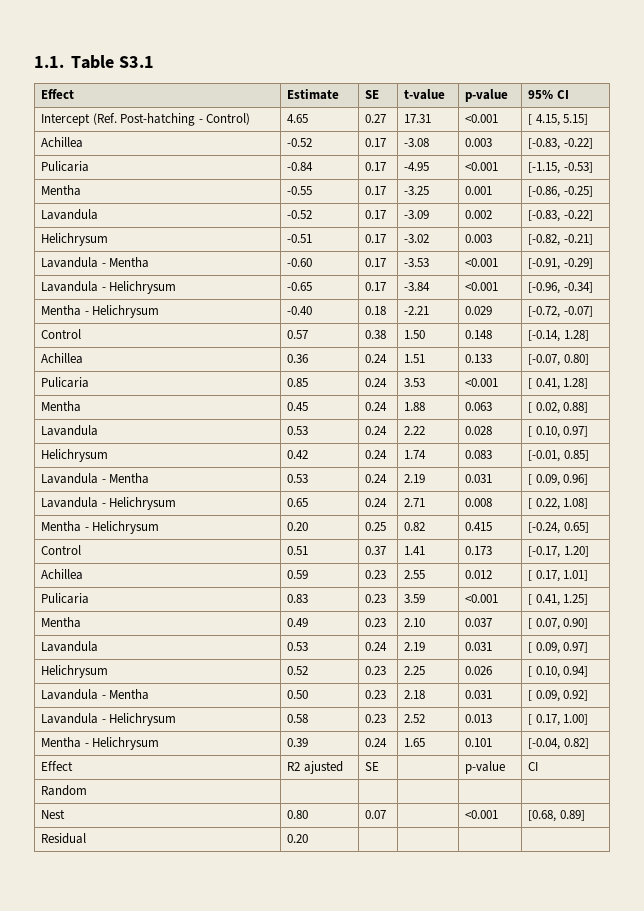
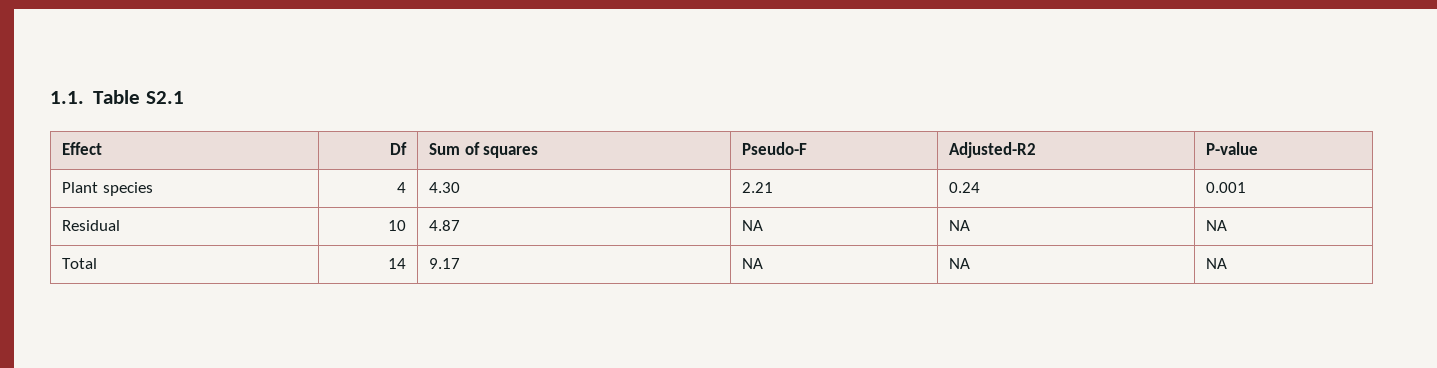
[119,56,155,68] [41,89,75,99] [287,89,340,100] [365,90,380,99] [404,89,446,100] [465,89,509,102] [528,90,569,99] [41,113,251,126] [287,114,309,123] [365,114,387,123] [404,114,432,123] [465,114,499,123] [528,114,589,126] [41,137,84,148] [287,138,313,147] [365,138,387,147] [404,138,430,147] [465,138,493,147] [528,138,593,150] [41,161,90,172] [287,162,314,171] [365,162,387,171] [404,162,430,171] [465,162,499,171] [528,162,593,174] [41,185,82,196] [287,186,313,195] [365,186,387,195] [404,186,430,195] [465,186,493,195] [528,186,593,198] [41,209,99,220] [287,210,313,219] [365,210,387,219] [404,210,430,219] [465,210,493,219] [528,210,593,222] [41,233,109,246] [287,234,313,243] [365,234,387,243] [404,234,430,243] [465,234,493,243] [528,234,593,246] [41,257,150,268] [287,258,313,267] [365,258,387,267] [404,258,430,267] [465,258,499,267] [528,258,593,270] [41,281,177,294] [287,282,313,291] [365,282,387,291] [404,282,431,291] [465,282,499,291] [528,282,593,294] [41,305,160,318] [287,306,313,315] [365,306,387,315] [404,306,430,315] [465,306,493,315] [528,306,593,318] [41,329,82,339] [287,330,309,339] [365,330,387,339] [404,330,426,339] [465,330,493,339] [528,330,589,342] [41,353,84,364] [287,354,309,363] [365,354,388,363] [404,354,426,363] [465,354,493,363] [528,354,589,366] [41,377,90,388] [287,378,309,387] [365,378,388,387] [404,378,426,387] [465,378,499,387] [528,378,589,390] [41,401,82,412] [287,402,309,411] [365,402,388,411] [404,402,426,411] [465,402,493,411] [528,402,589,414] [41,425,99,436] [287,426,309,435] [365,426,388,435] [404,426,426,435] [465,426,493,435] [528,426,589,438] [41,449,109,462] [287,450,309,459] [365,450,388,459] [404,450,427,459] [465,450,493,459] [528,450,589,462] [41,473,150,484] [287,474,309,483] [365,474,388,483] [404,474,426,483] [465,474,493,483] [528,474,589,486] [41,497,177,510] [287,498,309,507] [365,498,388,507] [404,498,426,507] [465,498,493,507] [528,498,589,510] [41,521,160,534] [287,522,309,531] [365,522,387,531] [404,522,426,531] [465,522,493,531] [528,522,589,534] [41,545,82,555] [287,546,309,555] [365,546,387,555] [404,546,426,555] [465,546,493,555] [528,546,589,558] [41,569,84,580] [287,570,309,579] [365,570,387,579] [404,570,426,579] [465,570,493,579] [528,570,589,582] [41,593,90,604] [287,594,309,603] [365,594,387,603] [404,594,426,603] [465,594,499,603] [528,594,589,606] [41,617,82,628] [287,618,309,627] [365,618,387,627] [404,618,426,627] [465,618,493,627] [528,618,589,630] [41,641,99,652] [287,642,309,651] [365,642,388,651] [404,642,426,651] [465,642,493,651] [528,642,589,654] [41,665,109,678] [287,666,309,675] [365,666,387,675] [404,666,426,675] [465,666,493,675] [528,666,589,678] [41,689,150,700] [287,690,309,699] [365,690,387,699] [404,690,426,699] [465,690,493,699] [528,690,589,702] [41,713,177,726] [287,714,309,723] [365,714,387,723] [404,714,426,723] [465,714,493,723] [528,714,589,726] [41,737,160,750] [287,738,309,747] [365,738,388,747] [404,738,426,747] [465,738,493,747] [528,738,589,750] [41,761,74,771] [287,761,343,774] [365,762,380,771] [465,761,506,774] [528,762,539,771] [41,785,88,796] [41,809,66,819] [287,810,309,819] [365,810,387,819] [465,810,499,819] [528,810,585,822] [41,833,87,844] [287,834,309,843] S3.1 // Effect | Estimate | SE | t-value | p-value | 95% CI // Intercept (Ref. Post-hatching - Control) | 4.65 | 0.27 | 17.31 | <0.001 | [ 4.15, 5.15] // Achillea | -0.52 | 0.17 | -3.08 | 0.003 | [-0.83, -0.22] // Pulicaria | -0.84 | 0.17 | -4.95 | <0.001 | [-1.15, -0.53] // Mentha | -0.55 | 0.17 | -3.25 | 0.001 | [-0.86, -0.25] // Lavandula | -0.52 | 0.17 | -3.09 | 0.002 | [-0.83, -0.22] // Helichrysum | -0.51 | 0.17 | -3.02 | 0.003 | [-0.82, -0.21] // Lavandula - Mentha | -0.60 | 0.17 | -3.53 | <0.001 | [-0.91, -0.29] // Lavandula - Helichrysum | -0.65 | 0.17 | -3.84 | <0.001 | [-0.96, -0.34] // Mentha - Helichrysum | -0.40 | 0.18 | -2.21 | 0.029 | [-0.72, -0.07] // Control | 0.57 | 0.38 | 1.50 | 0.148 | [-0.14, 1.28] // Achillea | 0.36 | 0.24 | 1.51 | 0.133 | [-0.07, 0.80] // Pulicaria | 0.85 | 0.24 | 3.53 | <0.001 | [ 0.41, 1.28] // Mentha | 0.45 | 0.24 | 1.88 | 0.063 | [ 0.02, 0.88] // Lavandula | 0.53 | 0.24 | 2.22 | 0.028 | [ 0.10, 0.97] // Helichrysum | 0.42 | 0.24 | 1.74 | 0.083 | [-0.01, 0.85] // Lavandula - Mentha | 0.53 | 0.24 | 2.19 | 0.031 | [ 0.09, 0.96] // Lavandula - Helichrysum | 0.65 | 0.24 | 2.71 | 0.008 | [ 0.22, 1.08] // Mentha - Helichrysum | 0.20 | 0.25 | 0.82 | 0.415 | [-0.24, 0.65] // Control | 0.51 | 0.37 | 1.41 | 0.173 | [-0.17, 1.20] // Achillea | 0.59 | 0.23 | 2.55 | 0.012 | [ 0.17, 1.01] // Pulicaria | 0.83 | 0.23 | 3.59 | <0.001 | [ 0.41, 1.25] // Mentha | 0.49 | 0.23 | 2.10 | 0.037 | [ 0.07, 0.90] // Lavandula | 0.53 | 0.24 | 2.19 | 0.031 | [ 0.09, 0.97] // Helichrysum | 0.52 | 0.23 | 2.25 | 0.026 | [ 0.10, 0.94] // Lavandula - Mentha | 0.50 | 0.23 | 2.18 | 0.031 | [ 0.09, 0.92] // Lavandula - Helichrysum | 0.58 | 0.23 | 2.52 | 0.013 | [ 0.17, 1.00] // Mentha - Helichrysum | 0.39 | 0.24 | 1.65 | 0.101 | [-0.04, 0.82] // Effect | R2 ajusted | SE | | p-value | CI // Random | | | | | // Nest | 0.80 | 0.07 | | <0.001 | [0.68, 0.89] // Residual | 0.20 | | | | -> [145,91,184,104] [62,142,103,155] [389,142,407,155] [429,142,539,158] [742,142,808,155] [949,142,1037,158] [1206,142,1259,155] [62,182,153,196] [396,182,406,193] [429,182,461,193] [742,182,774,193] [949,182,981,193] [1206,182,1247,193] [62,220,121,231] [387,220,406,231] [429,220,461,231] [742,220,764,231] [949,220,971,231] [1206,220,1228,231] [62,258,98,269] [387,258,406,269] [429,258,461,269] [742,258,764,269] [949,258,971,269] [1206,258,1228,269] S2.1 // Effect | Df | Sum of squares | Pseudo-F | Adjusted-R2 | P-value // Plant species | 4 | 4.30 | 2.21 | 0.24 | 0.001 // Residual | 10 | 4.87 | NA | NA | NA // Total | 14 | 9.17 | NA | NA | NA

